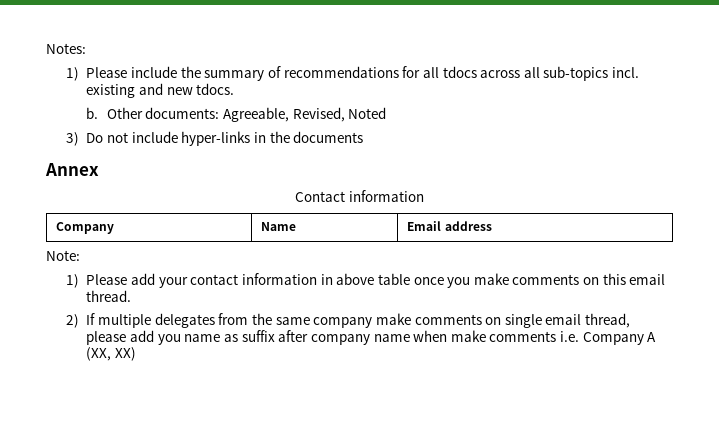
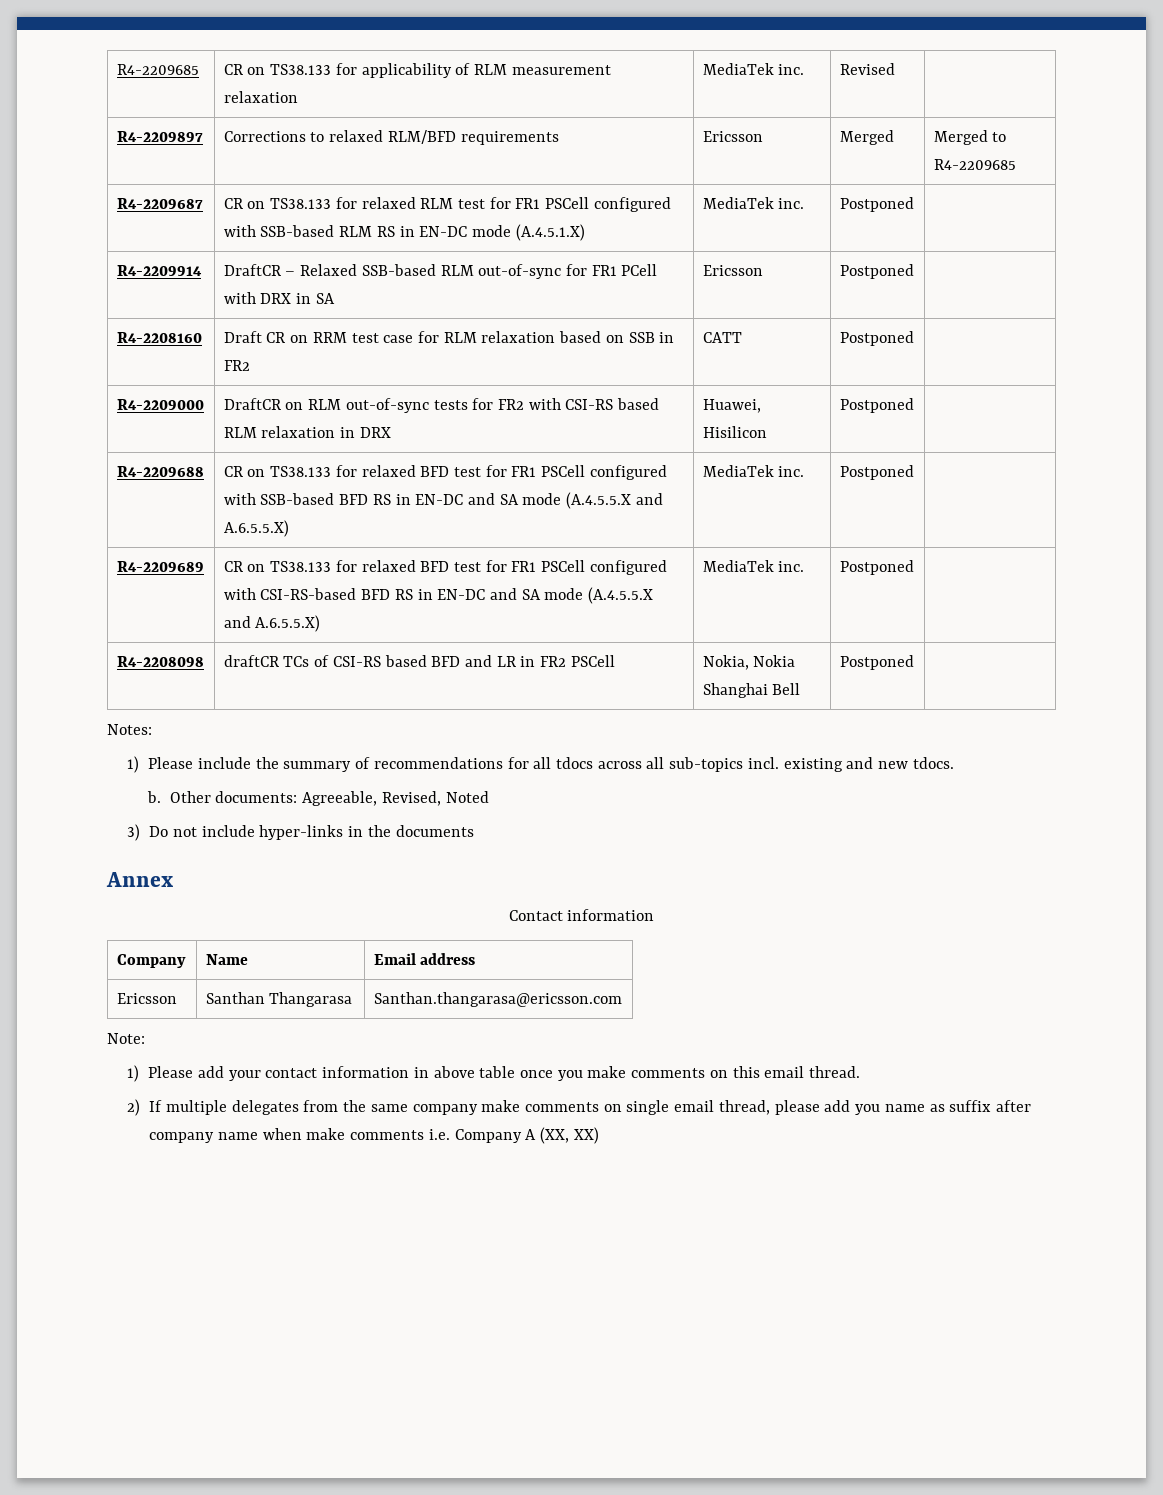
(46, 48) none -> [116,64,199,75] [223,63,611,78] [223,91,298,103] [702,63,805,75] [839,63,895,75] [116,131,203,142] [223,130,559,145] [702,131,763,142] [839,130,894,145] [933,130,1007,145] [933,159,1016,170] [116,198,203,209] [223,197,671,212] [223,224,585,241] [702,197,805,209] [839,197,914,212] [116,265,202,276] [223,264,658,279] [223,292,335,304] [702,265,763,276] [839,264,914,279] [116,332,202,343] [223,331,675,343] [223,360,250,371] [702,332,742,343] [839,331,914,346] [116,399,204,410] [223,398,660,413] [223,426,391,438] [702,399,761,413] [702,426,767,438] [839,398,914,413] [116,466,204,477] [223,465,667,480] [223,492,663,509] [223,520,289,537] [702,465,805,477] [839,465,914,480] [116,561,204,572] [223,560,667,575] [223,587,654,604] [223,615,321,632] [702,560,805,572] [839,560,914,575] [116,656,204,667] [223,655,615,667] [702,655,796,670] [702,683,801,698] [839,655,914,670] R4-2209685 | CR on TS38.133 for applicability of RLM measurement relaxation | MediaTek inc. | Revised | // R4-2209897 | Corrections to relaxed RLM/BFD requirements | Ericsson | Merged | Merged to R4-2209685 // R4-2209687 | CR on TS38.133 for relaxed RLM test for FR1 PSCell configured with SSB-based RLM RS in EN-DC mode (A.4.5.1.X) | MediaTek inc. | Postponed | // R4-2209914 | DraftCR – Relaxed SSB-based RLM out-of-sync for FR1 PCell with DRX in SA | Ericsson | Postponed | // R4-2208160 | Draft CR on RRM test case for RLM relaxation based on SSB in FR2 | CATT | Postponed | // R4-2209000 | DraftCR on RLM out-of-sync tests for FR2 with CSI-RS based RLM relaxation in DRX | Huawei, Hisilicon | Postponed | // R4-2209688 | CR on TS38.133 for relaxed BFD test for FR1 PSCell configured with SSB-based BFD RS in EN-DC and SA mode (A.4.5.5.X and A.6.5.5.X) | MediaTek inc. | Postponed | // R4-2209689 | CR on TS38.133 for relaxed BFD test for FR1 PSCell configured with CSI-RS-based BFD RS in EN-DC and SA mode (A.4.5.5.X and A.6.5.5.X) | MediaTek inc. | Postponed | // R4-2208098 | draftCR TCs of CSI-RS based BFD and LR in FR2 PSCell | Nokia, Nokia Shanghai Bell | Postponed | //
(492, 226) none -> [116,993,177,1004] [205,992,353,1007] [373,992,622,1007] // Ericsson | Santhan Thangarasa | Santhan.thangarasa@ericsson.com

